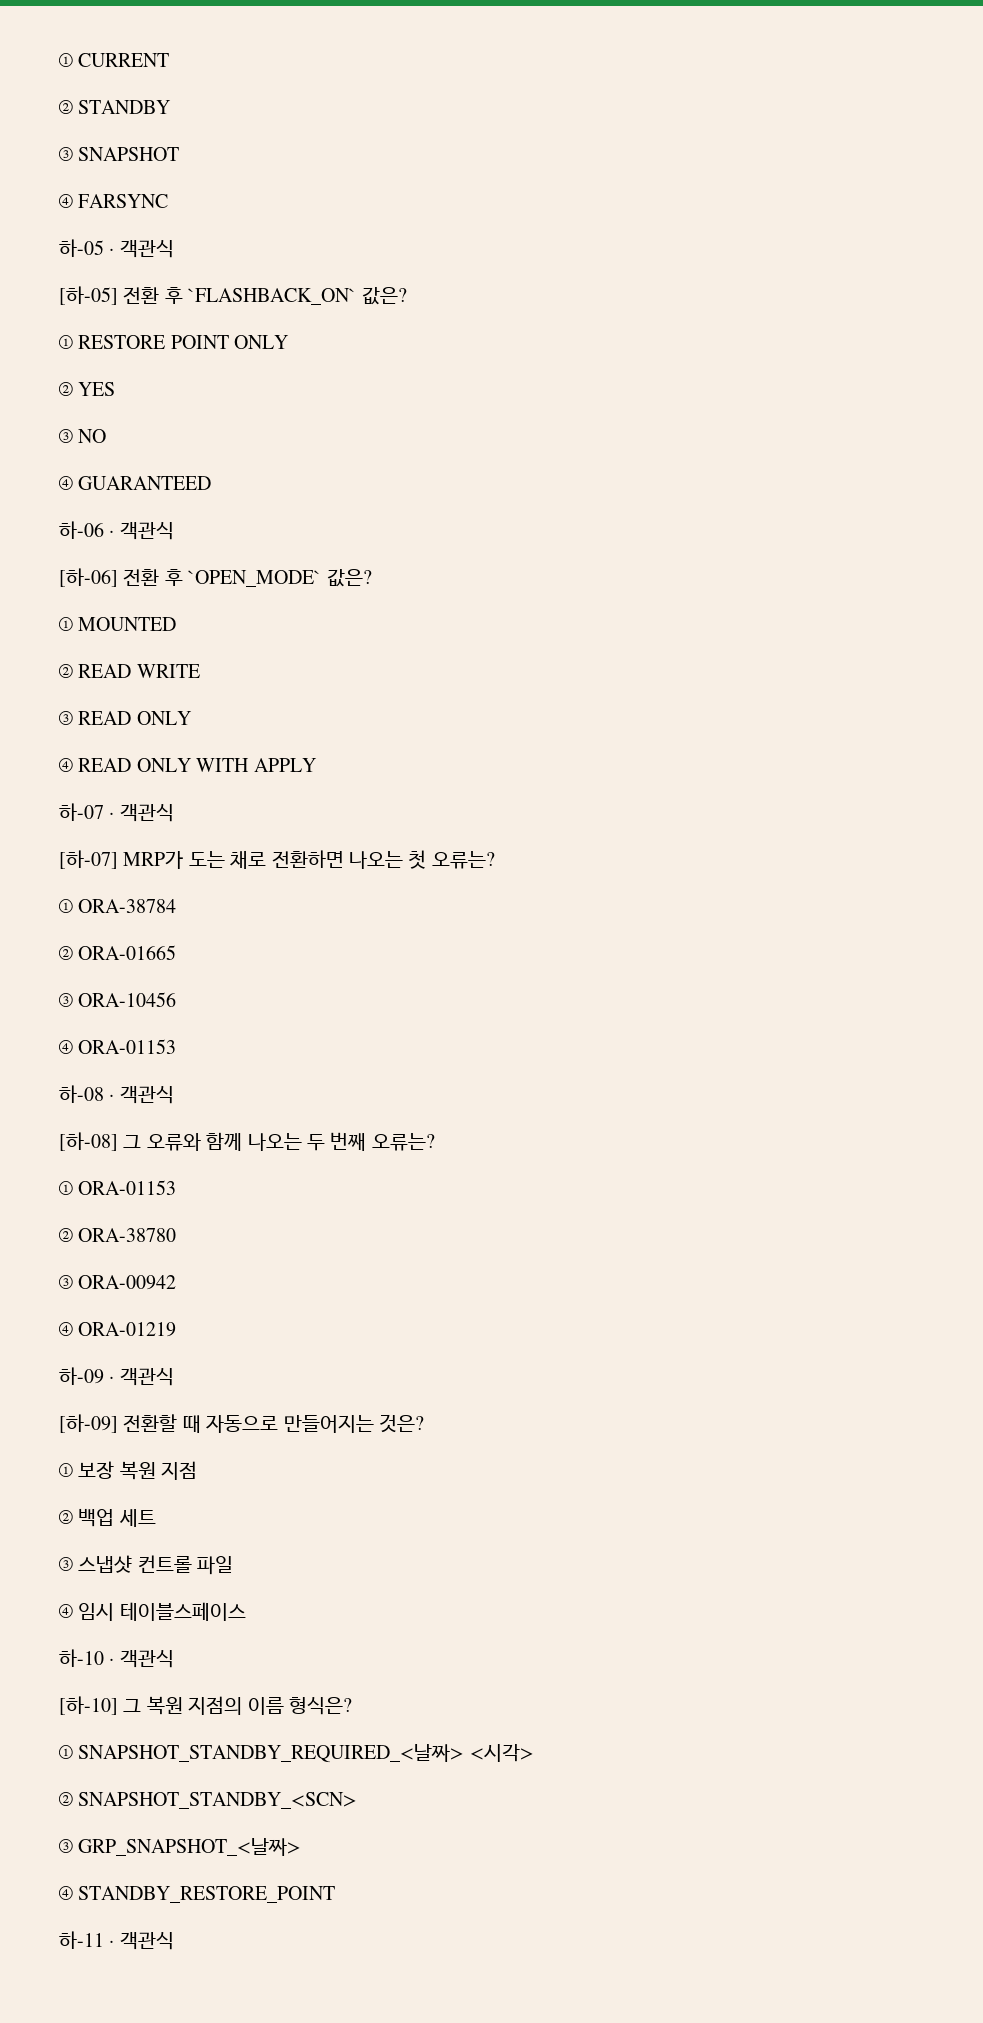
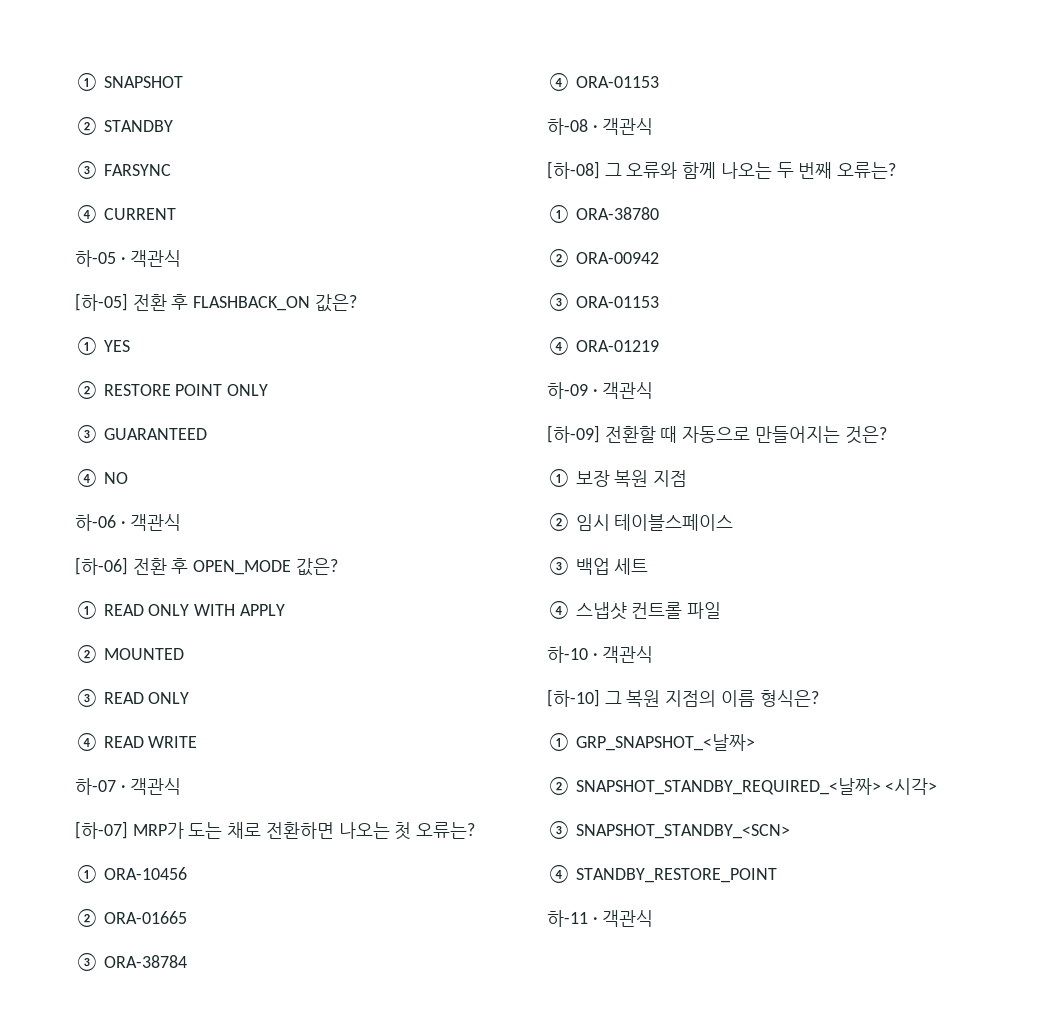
[59,53,170,67] ① CURRENT -> [75,72,183,91] ① SNAPSHOT
[78,147,180,161] [59,194,169,208] SNAPSHOT // ④ FARSYNC -> [103,164,171,176] [75,204,176,223] FARSYNC // ④ CURRENT
[188,287,407,305] [59,335,73,349] `FLASHBACK_ON` 값은? // ① -> [193,294,357,312] [75,336,130,355] [75,380,99,399] FLASHBACK_ON 값은? // ① YES // ②
[59,382,116,396] [59,429,107,443] [59,476,212,490] // ② YES // ③ NO // ④ GUARANTEED -> [75,424,207,443] [75,468,128,487] // ③ GUARANTEED // ④ NO
[188,569,372,587] [59,617,177,631] [59,664,200,678] `OPEN_MODE` 값은? // ① MOUNTED // ② READ WRITE -> [193,558,338,576] [75,600,285,619] [75,644,184,663] OPEN_MODE 값은? // ① READ ONLY WITH APPLY // ② MOUNTED
[136,758,317,772] ONLY WITH APPLY -> [148,736,198,748] WRITE
[78,899,177,913] ORA-38784 -> [103,867,187,880] ORA-10456
[78,992,177,1007] ORA-10456 -> [103,955,187,968] ORA-38784
[78,1180,177,1195] [59,1228,177,1242] [59,1275,177,1290] ORA-01153 // ② ORA-38780 // ③ ORA-00942 -> [575,207,659,220] [547,248,659,267] [547,292,659,311] ORA-38780 // ② ORA-00942 // ③ ORA-01153
(73, 1517) none -> [575,514,734,531] [547,556,571,575] 임시 테이블스페이스 // ③
[59,1557,73,1571] ③ -> [547,600,571,619] ④
[59,1602,246,1621] // ④ 임시 테이블스페이스 -> (722, 610) none
(73, 1752) none -> [575,734,755,751] [547,776,571,795] GRP_SNAPSHOT_<날짜> // ②
[59,1792,73,1806] ② -> [547,820,571,839] ③
[59,1838,302,1856] // ③ GRP_SNAPSHOT_<날짜> -> (790, 831) none

